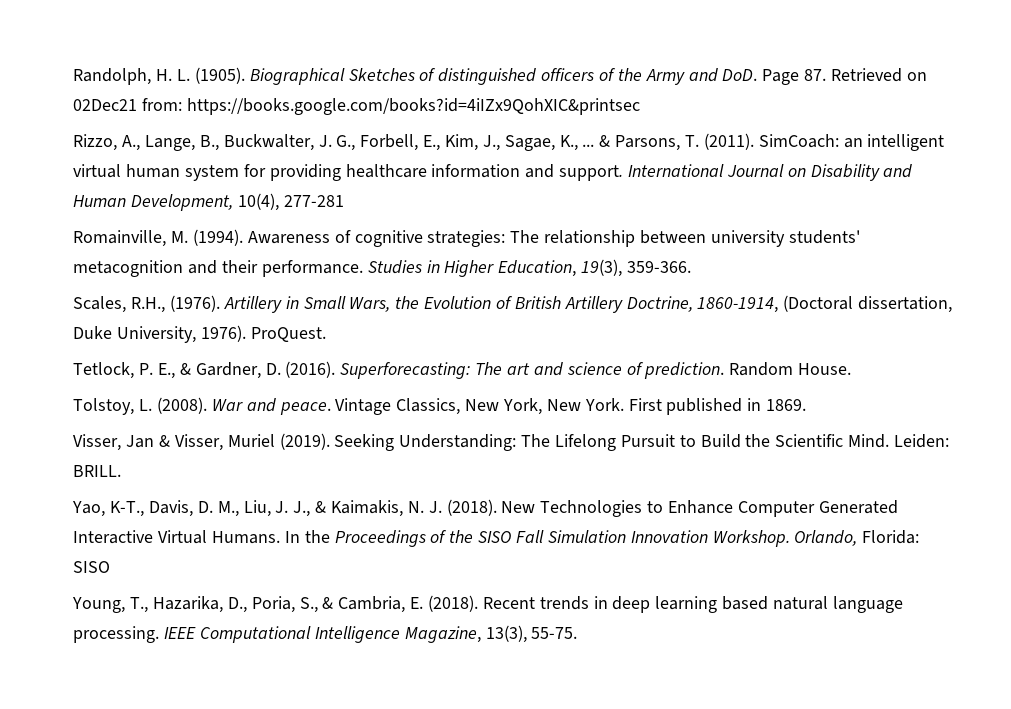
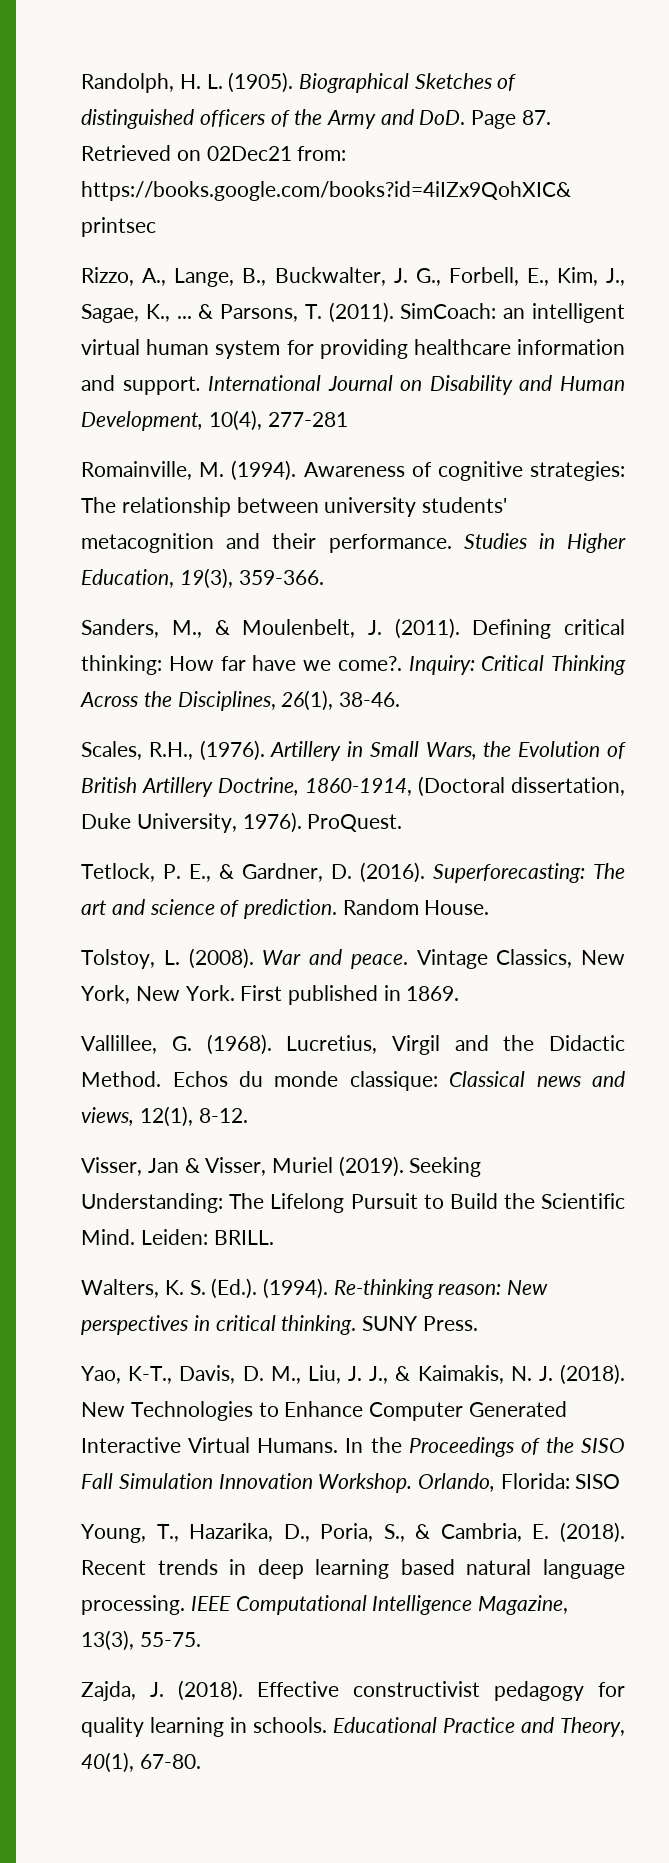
(691, 267) none -> [81,618,625,639] [81,655,626,675] [80,690,400,711] // Sanders, M., & Moulenbelt, J. (2011). Defining critical thinking: How far have we come?. Inquiry: Critical Thinking Across the Disciplines, 26(1), 38-46.
(807, 405) none -> [81,1034,625,1055] [81,1071,626,1091] [81,1106,248,1127] // Vallillee, G. (1968). Lucretius, Virgil and the Didactic Method. Echos du monde classique: Classical news and views, 12(1), 8-12.
(122, 471) none -> [81,1278,548,1299] [81,1315,478,1335] // Walters, K. S. (Ed.). (1994). Re-thinking reason: New perspectives in critical thinking. SUNY Press.
(578, 633) none -> [81,1680,626,1701] [81,1717,625,1737] [81,1752,201,1773] // Zajda, J. (2018). Effective constructivist pedagogy for quality learning in schools. Educational Practice and Theory, 40(1), 67-80.

